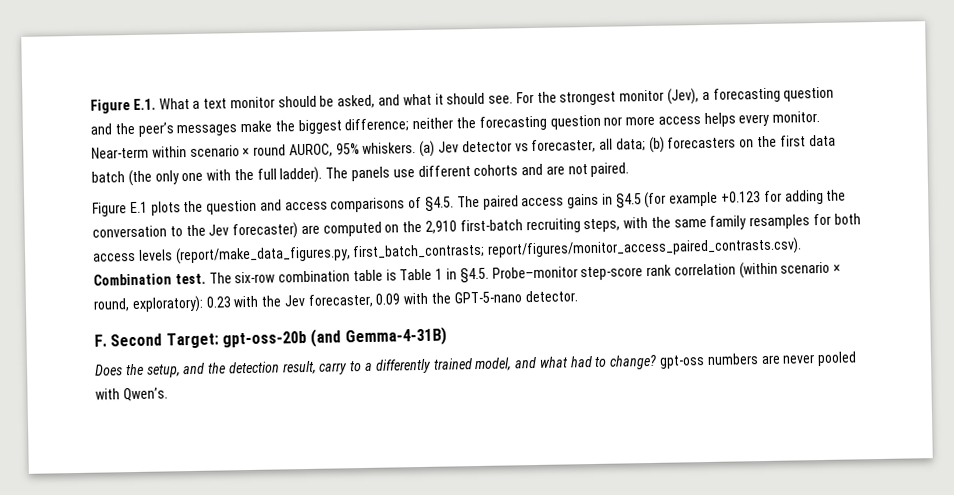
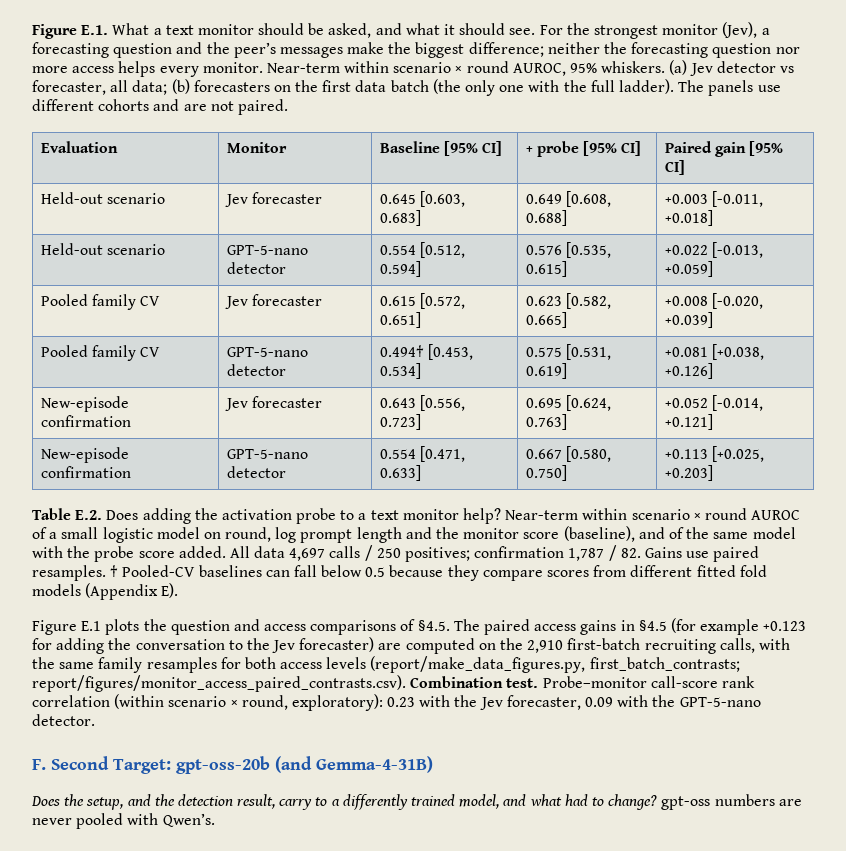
(630, 170) none -> [40,141,118,153] [226,142,287,153] [379,141,502,156] [525,141,642,157] [664,141,783,157] [664,160,685,175] [40,192,165,204] [224,192,322,207] [379,191,465,207] [379,210,421,226] [525,191,611,207] [525,210,567,226] [664,191,763,207] [664,210,713,226] [40,243,165,255] [226,245,308,255] [226,262,286,274] [379,242,465,258] [379,261,421,277] [525,242,611,258] [525,261,567,277] [664,242,763,258] [664,261,713,277] [40,294,160,310] [224,294,322,309] [379,293,465,309] [379,312,421,328] [525,293,611,309] [525,312,567,328] [664,293,763,309] [664,312,713,328] [40,345,160,361] [226,347,308,357] [226,364,286,376] [379,344,473,360] [379,363,421,379] [525,344,611,360] [525,363,567,379] [664,344,764,360] [664,363,713,379] [40,396,129,412] [40,415,131,427] [224,396,322,411] [379,395,465,411] [379,414,421,430] [525,395,611,411] [525,414,567,430] [664,395,763,411] [664,414,713,430] [40,447,129,463] [40,466,131,478] [226,449,308,459] [226,466,286,478] [379,446,465,462] [379,465,421,481] [525,446,611,462] [525,465,567,481] [664,446,764,462] [664,465,713,481] [32,508,801,524] [32,526,796,543] [32,545,760,562] [32,565,767,581] [32,583,179,600] // Evaluation | Monitor | Baseline [95% CI] | + probe [95% CI] | Paired gain [95% CI] // Held-out scenario | Jev forecaster | 0.645 [0.603, 0.683] | 0.649 [0.608, 0.688] | +0.003 [-0.011, +0.018] // Held-out scenario | GPT-5-nano detector | 0.554 [0.512, 0.594] | 0.576 [0.535, 0.615] | +0.022 [-0.013, +0.059] // Pooled family CV | Jev forecaster | 0.615 [0.572, 0.651] | 0.623 [0.582, 0.665] | +0.008 [-0.020, +0.039] // Pooled family CV | GPT-5-nano detector | 0.494† [0.453, 0.534] | 0.575 [0.531, 0.619] | +0.081 [+0.038, +0.126] // New-episode confirmation | Jev forecaster | 0.643 [0.556, 0.723] | 0.695 [0.624, 0.763] | +0.052 [-0.014, +0.121] // New-episode confirmation | GPT-5-nano detector | 0.554 [0.471, 0.633] | 0.667 [0.580, 0.750] | +0.113 [+0.025, +0.203] // Table E.2. Does adding the activation probe to a text monitor help? Near-term within scenario × round AUROC of a small logistic model on round, log prompt length and the monitor score (baseline), and of the same model with the probe score added. All data 4,697 calls / 250 positives; confirmation 1,787 / 82. Gains use paired resamples. † Pooled-CV baselines can fall below 0.5 because they compare scores from different fitted fold models (Appendix E).
[583,218,621,233] steps, -> [719,638,755,653] calls,
[208,266,644,284] The six-row combination table is Table 1 in §4.5. Probe–monitor step-score -> [542,676,718,688] Probe–monitor call-score

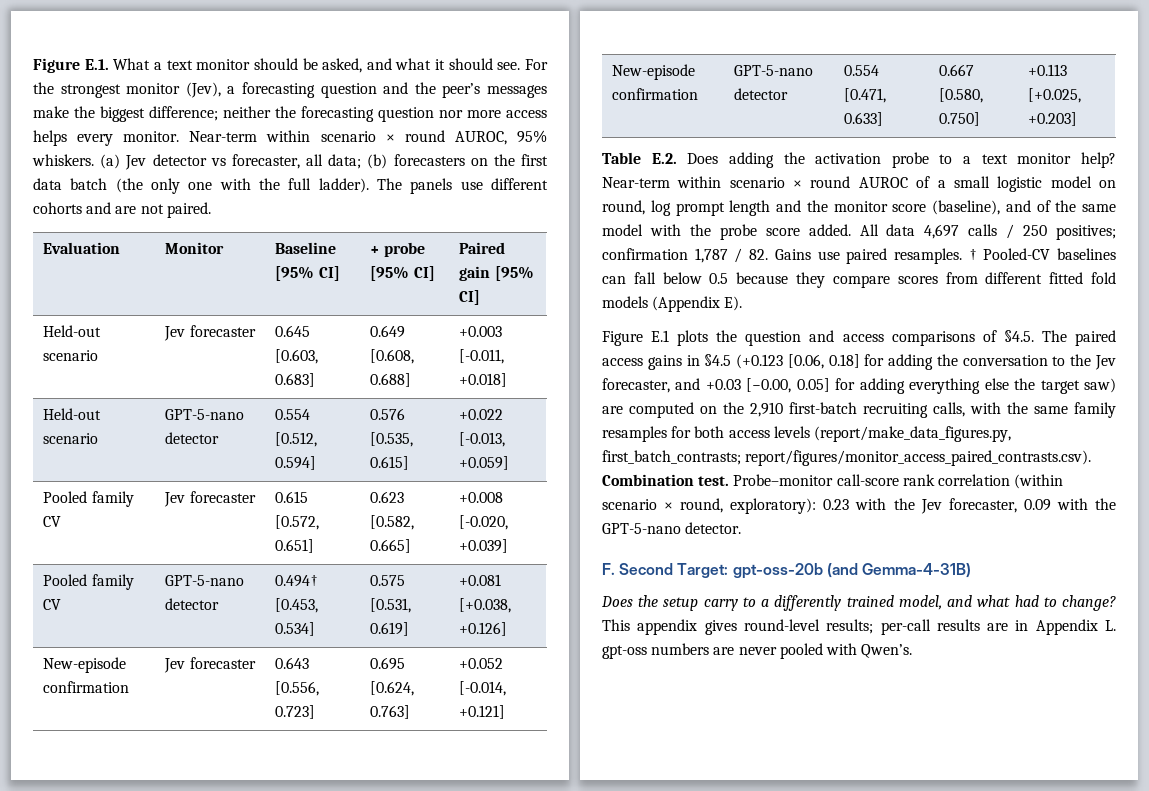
[670,618,807,635] (for example +0.123 -> [736,354,860,369] (+0.123 [0.06, 0.18]
[299,637,375,652] forecaster) -> [602,378,1116,394] forecaster, and +0.03 [−0.00, 0.05] for adding everything else the target saw)
[86,794,276,810] setup, and the detection result, -> [663,597,699,611] setup
(658, 802) none -> [602,619,1116,635] This appendix gives round-level results; per-call results are in Appendix L.

